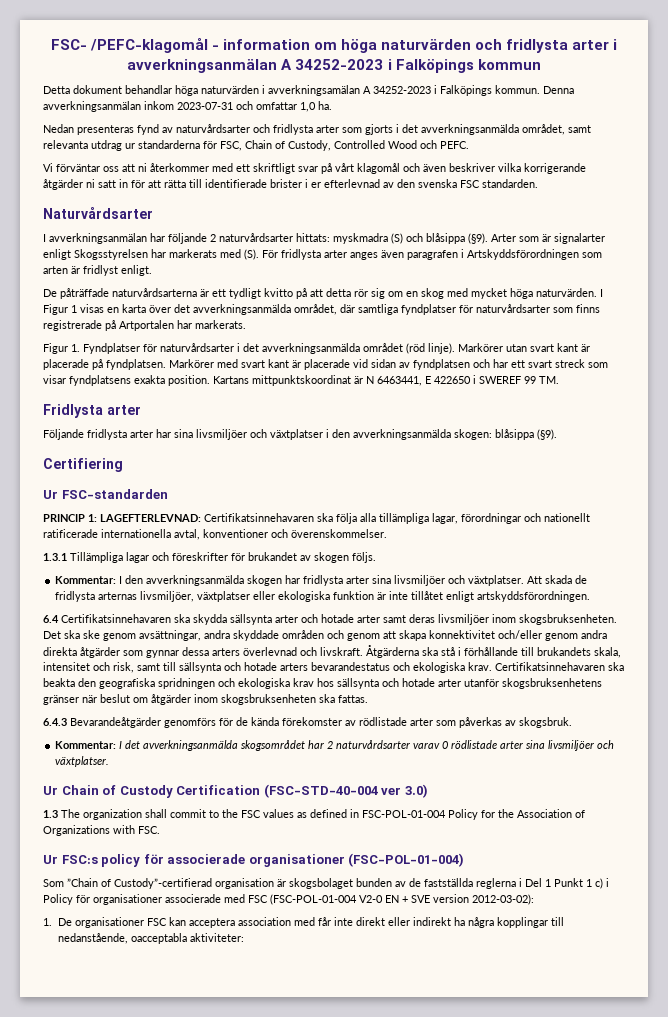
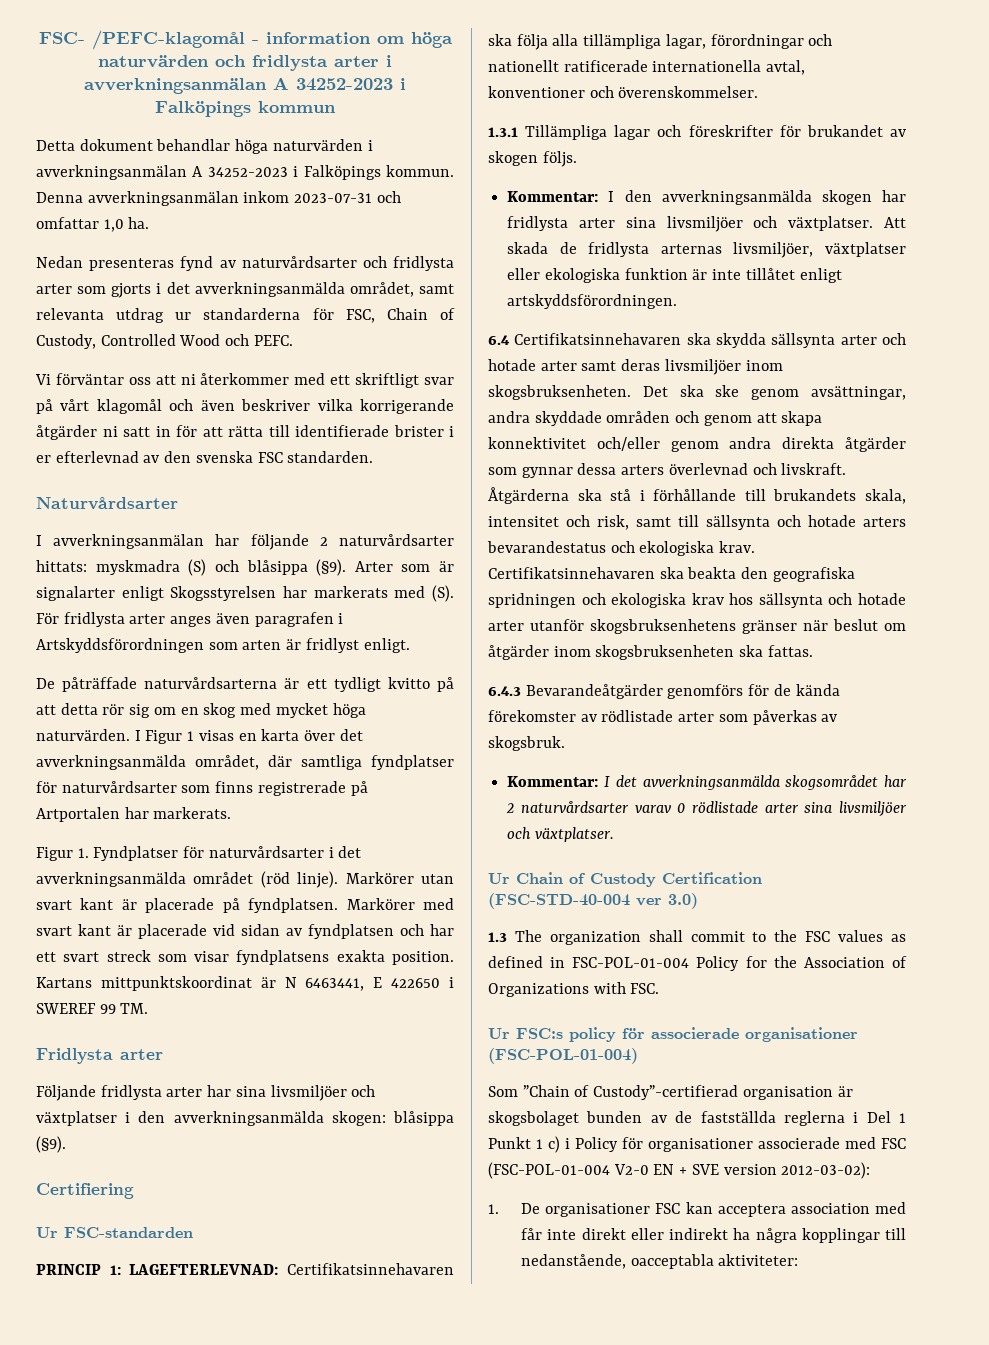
[268,85,360,96] avverkningsamälan -> [36,165,187,180] avverkningsanmälan

